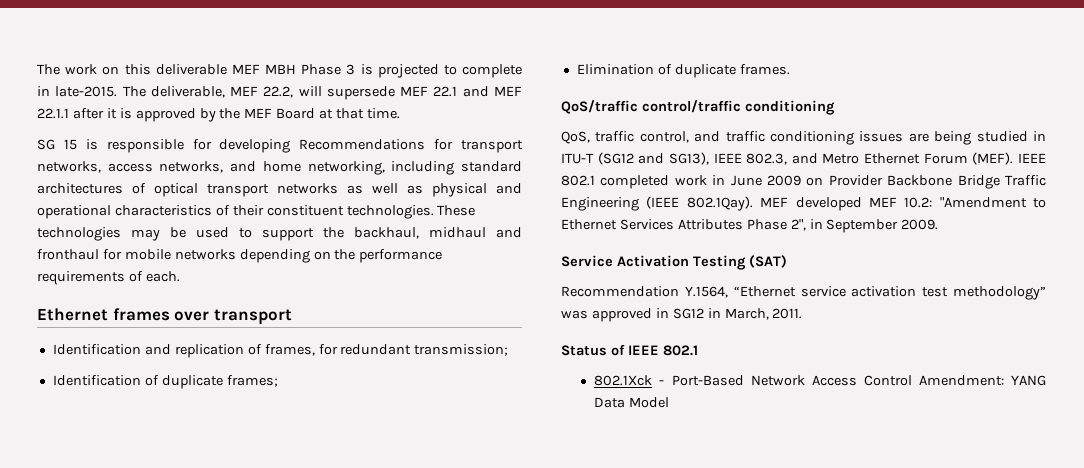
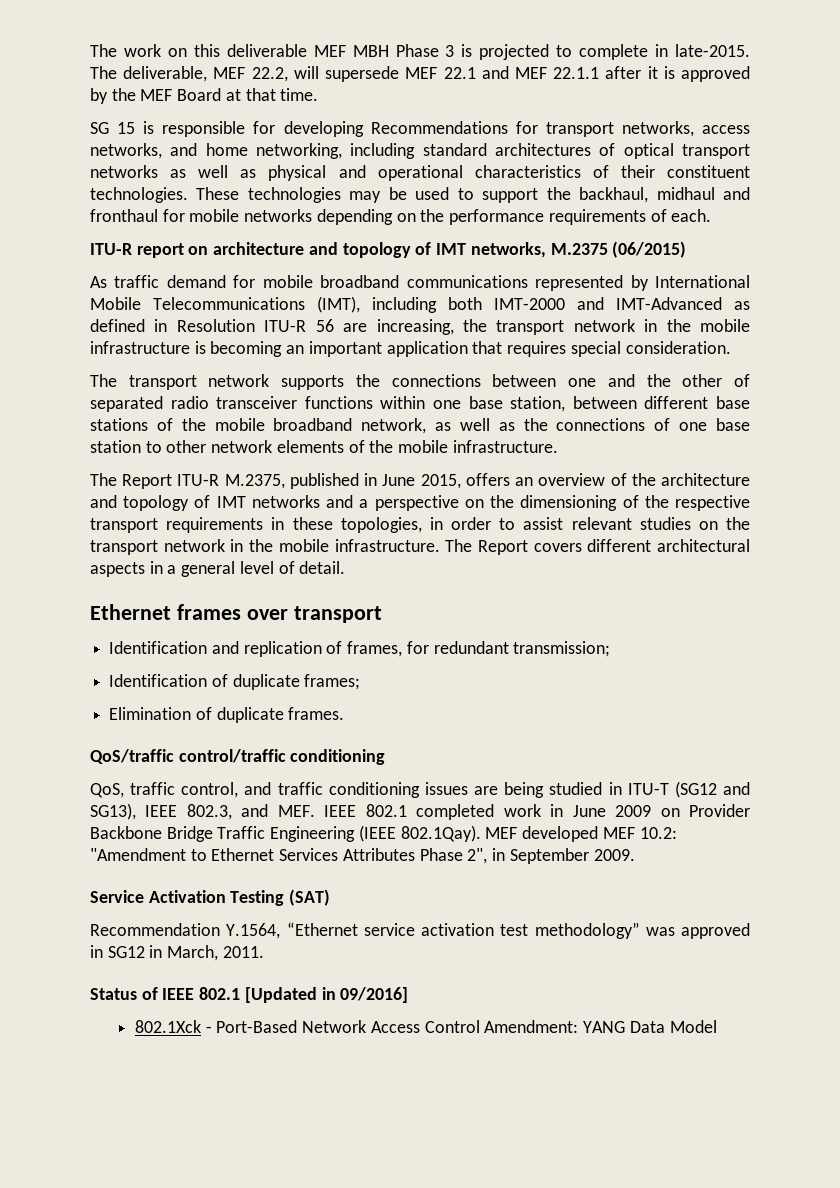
(180, 276) none -> [90,241,687,258] [90,275,751,291] [90,296,750,313] [90,319,750,335] [90,341,731,357] [90,374,751,390] [90,396,751,412] [90,418,750,434] [90,440,558,453] [90,473,751,489] [90,495,751,511] [90,517,750,533] [90,539,750,555] [90,561,346,577] // ITU-R report on architecture and topology of IMT networks, M.2375 (06/2015) // As traffic demand for mobile broadband communications represented by International Mobile Telecommunications (IMT), including both IMT-2000 and IMT-Advanced as defined in Resolution ITU-R 56 are increasing, the transport network in the mobile infrastructure is becoming an important application that requires special consideration. // The transport network supports the connections between one and the other of separated radio transceiver functions within one base station, between different base stations of the mobile broadband network, as well as the connections of one base station to other network elements of the mobile infrastructure. // The Report ITU-R M.2375, published in June 2015, offers an overview of the architecture and topology of IMT networks and a perspective on the dimensioning of the respective transport requirements in these topologies, in order to assist relevant studies on the transport network in the mobile infrastructure. The Report covers different architectural aspects in a general level of detail.
[822,152,1014,165] Metro Ethernet Forum (MEF). -> [277,805,315,817] MEF.
(698, 350) none -> [244,987,409,1003] [Updated in 09/2016]

